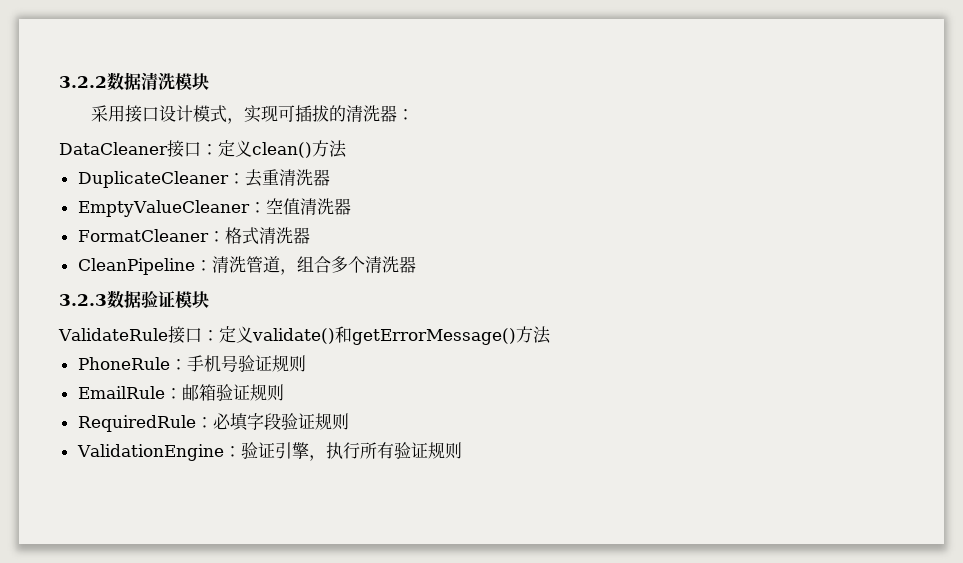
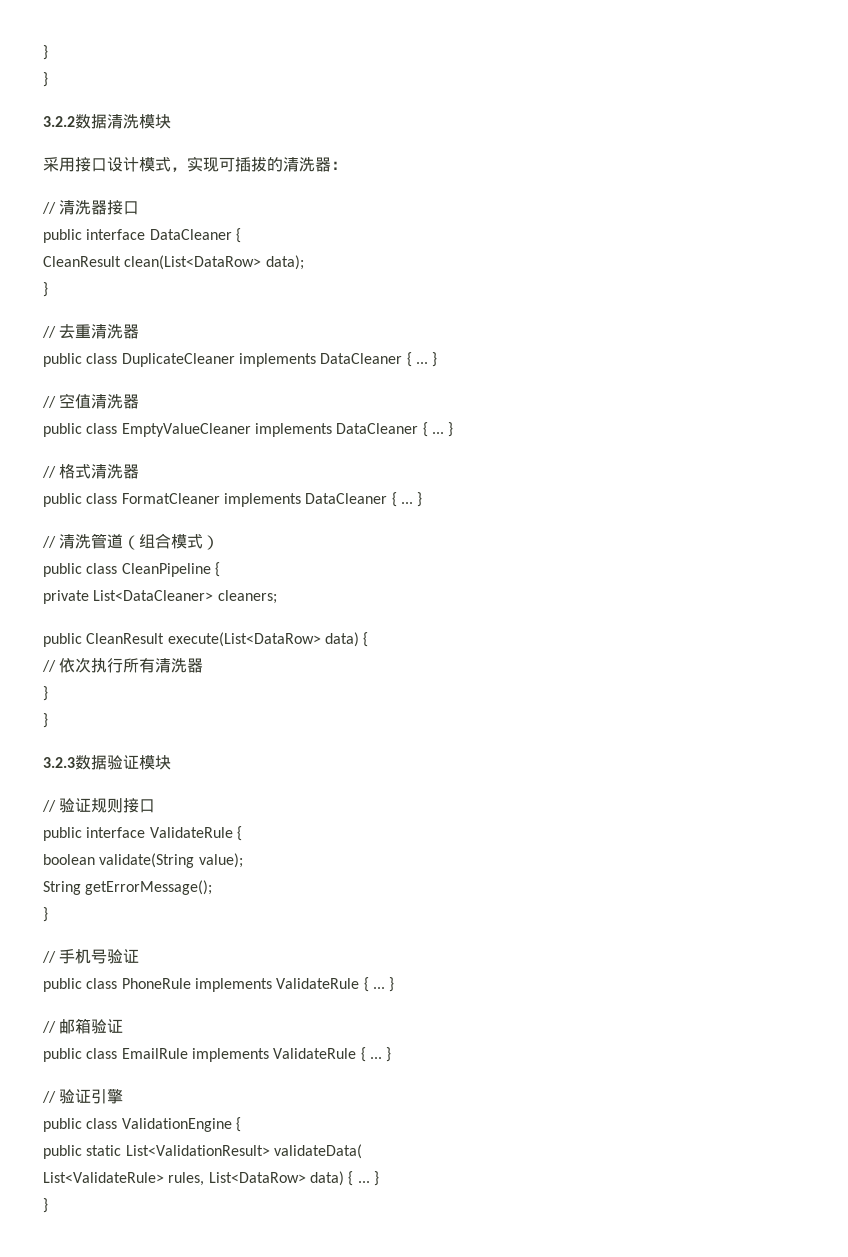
(59, 82) none -> [43,45,48,60] [43,72,48,87] } // } //
[59,140,347,158] [77,169,330,188] [77,198,351,217] [77,227,310,245] [77,256,416,275] DataCleaner接口：定义clean()方法 // DuplicateCleaner：去重清洗器 // EmptyValueCleaner：空值清洗器 // FormatCleaner：格式清洗器 // CleanPipeline：清洗管道，组合多个清洗器 -> [42,200,140,215] [43,228,241,243] [43,255,304,270] [43,282,48,297] [42,324,140,339] [43,352,438,367] [42,393,140,409] [43,422,454,437] [42,464,140,479] [43,492,423,507] [42,533,220,550] [43,562,220,577] [43,590,277,604] [43,632,369,647] [42,657,204,673] [43,686,48,701] [43,713,48,728] // 清洗器接口 // public interface DataCleaner { // CleanResult clean(List<DataRow> data); // } // // 去重清洗器 // public class DuplicateCleaner implements DataCleaner { ... } // // 空值清洗器 // public class EmptyValueCleaner implements DataCleaner { ... } // // 格式清洗器 // public class FormatCleaner implements DataCleaner { ... } // // 清洗管道（组合模式） // public class CleanPipeline { // private List<DataCleaner> cleaners; // public CleanResult execute(List<DataRow> data) { // // 依次执行所有清洗器 // } // }
[58,326,551,345] [77,355,306,372] [77,384,284,401] [77,413,349,432] [76,442,462,461] ValidateRule接口：定义validate()和getErrorMessage()方法 // PhoneRule：手机号验证规则 // EmailRule：邮箱验证规则 // RequiredRule：必填字段验证规则 // ValidationEngine：验证引擎，执行所有验证规则 -> [42,798,156,813] [43,826,242,841] [43,853,243,868] [43,880,213,895] [43,907,48,922] [42,949,140,964] [43,977,395,992] [42,1018,124,1034] [43,1047,392,1062] [42,1089,124,1104] [43,1117,241,1132] [43,1144,362,1159] [43,1171,379,1186] [43,1198,48,1213] // 验证规则接口 // public interface ValidateRule { // boolean validate(String value); // String getErrorMessage(); // } // // 手机号验证 // public class PhoneRule implements ValidateRule { ... } // // 邮箱验证 // public class EmailRule implements ValidateRule { ... } // // 验证引擎 // public class ValidationEngine { // public static List<ValidationResult> validateData( // List<ValidateRule> rules, List<DataRow> data) { ... } // }

